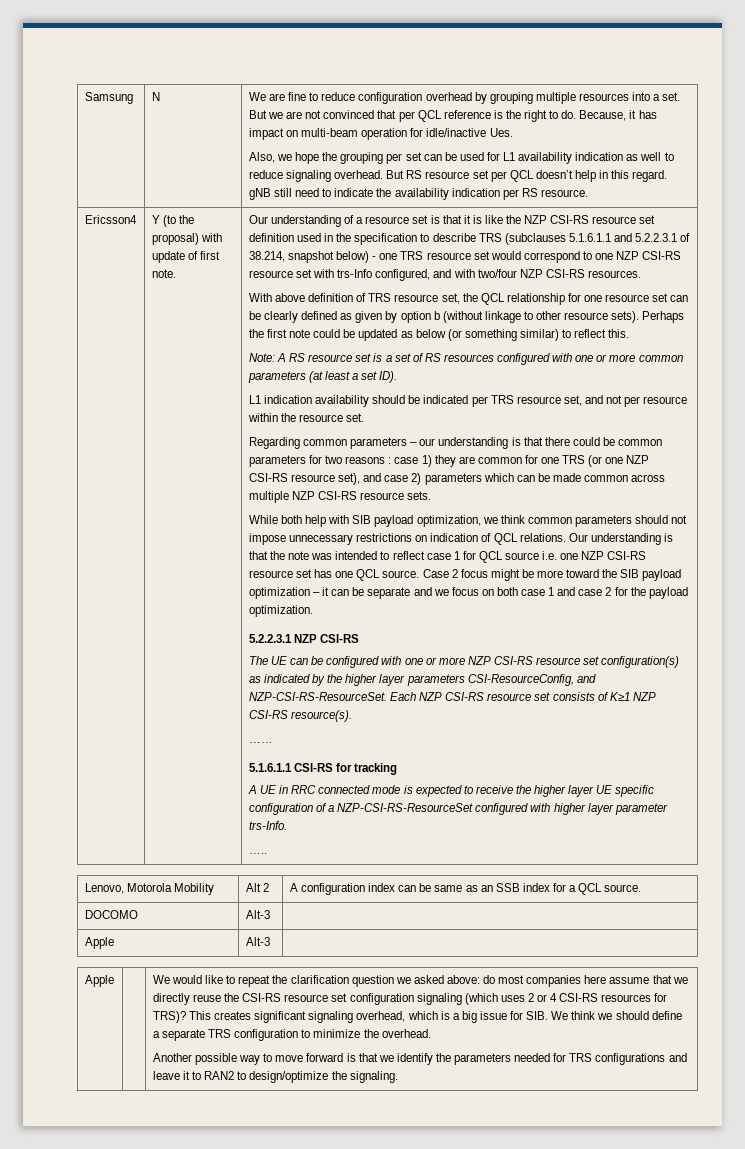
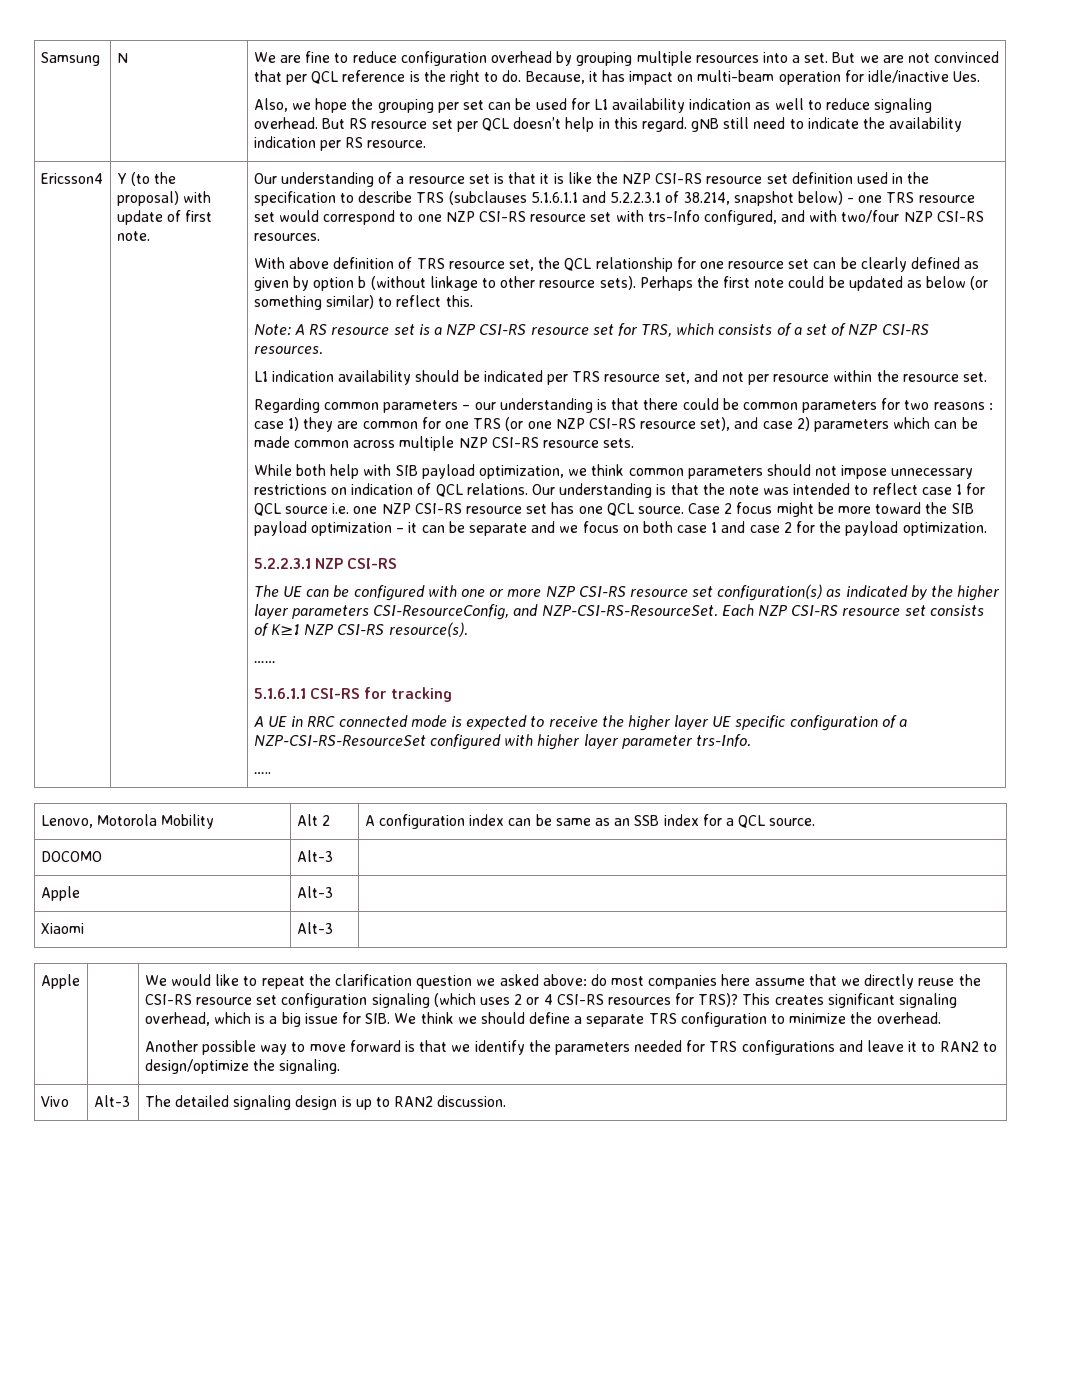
[394,353,683,365] [247,371,398,383] set of RS resources configured with one or more common parameters (at least a set ID). -> [446,323,929,337] [253,346,323,355] NZP CSI-RS resource set for TRS, which consists of a set of NZP CSI-RS resources.
(270, 941) none -> [40,923,84,934] [296,922,333,934] // Xiaomi | Alt-3 |
(398, 1077) none -> [40,1096,69,1107] [93,1095,130,1107] [144,1095,507,1110] // Vivo | Alt-3 | The detailed signaling design is up to RAN2 discussion.

